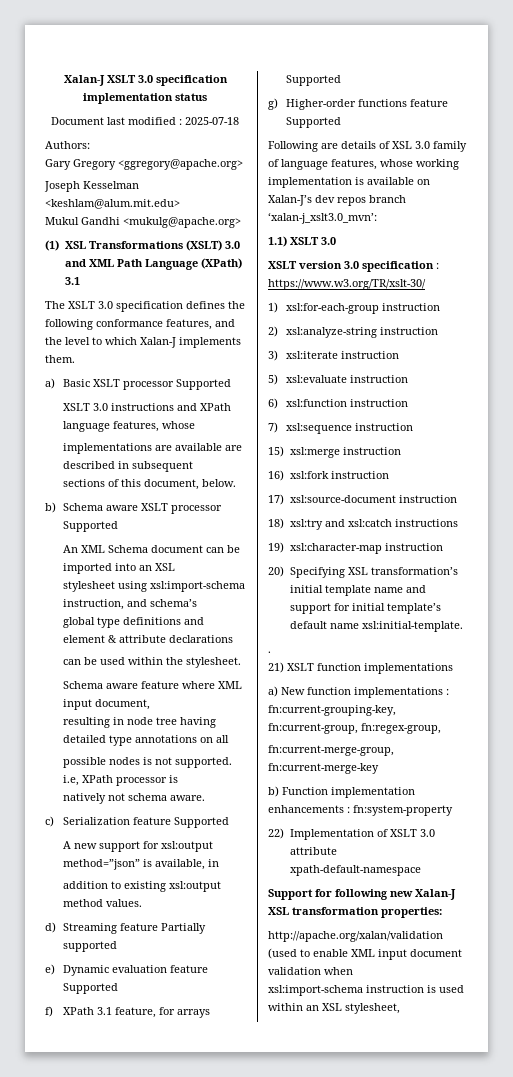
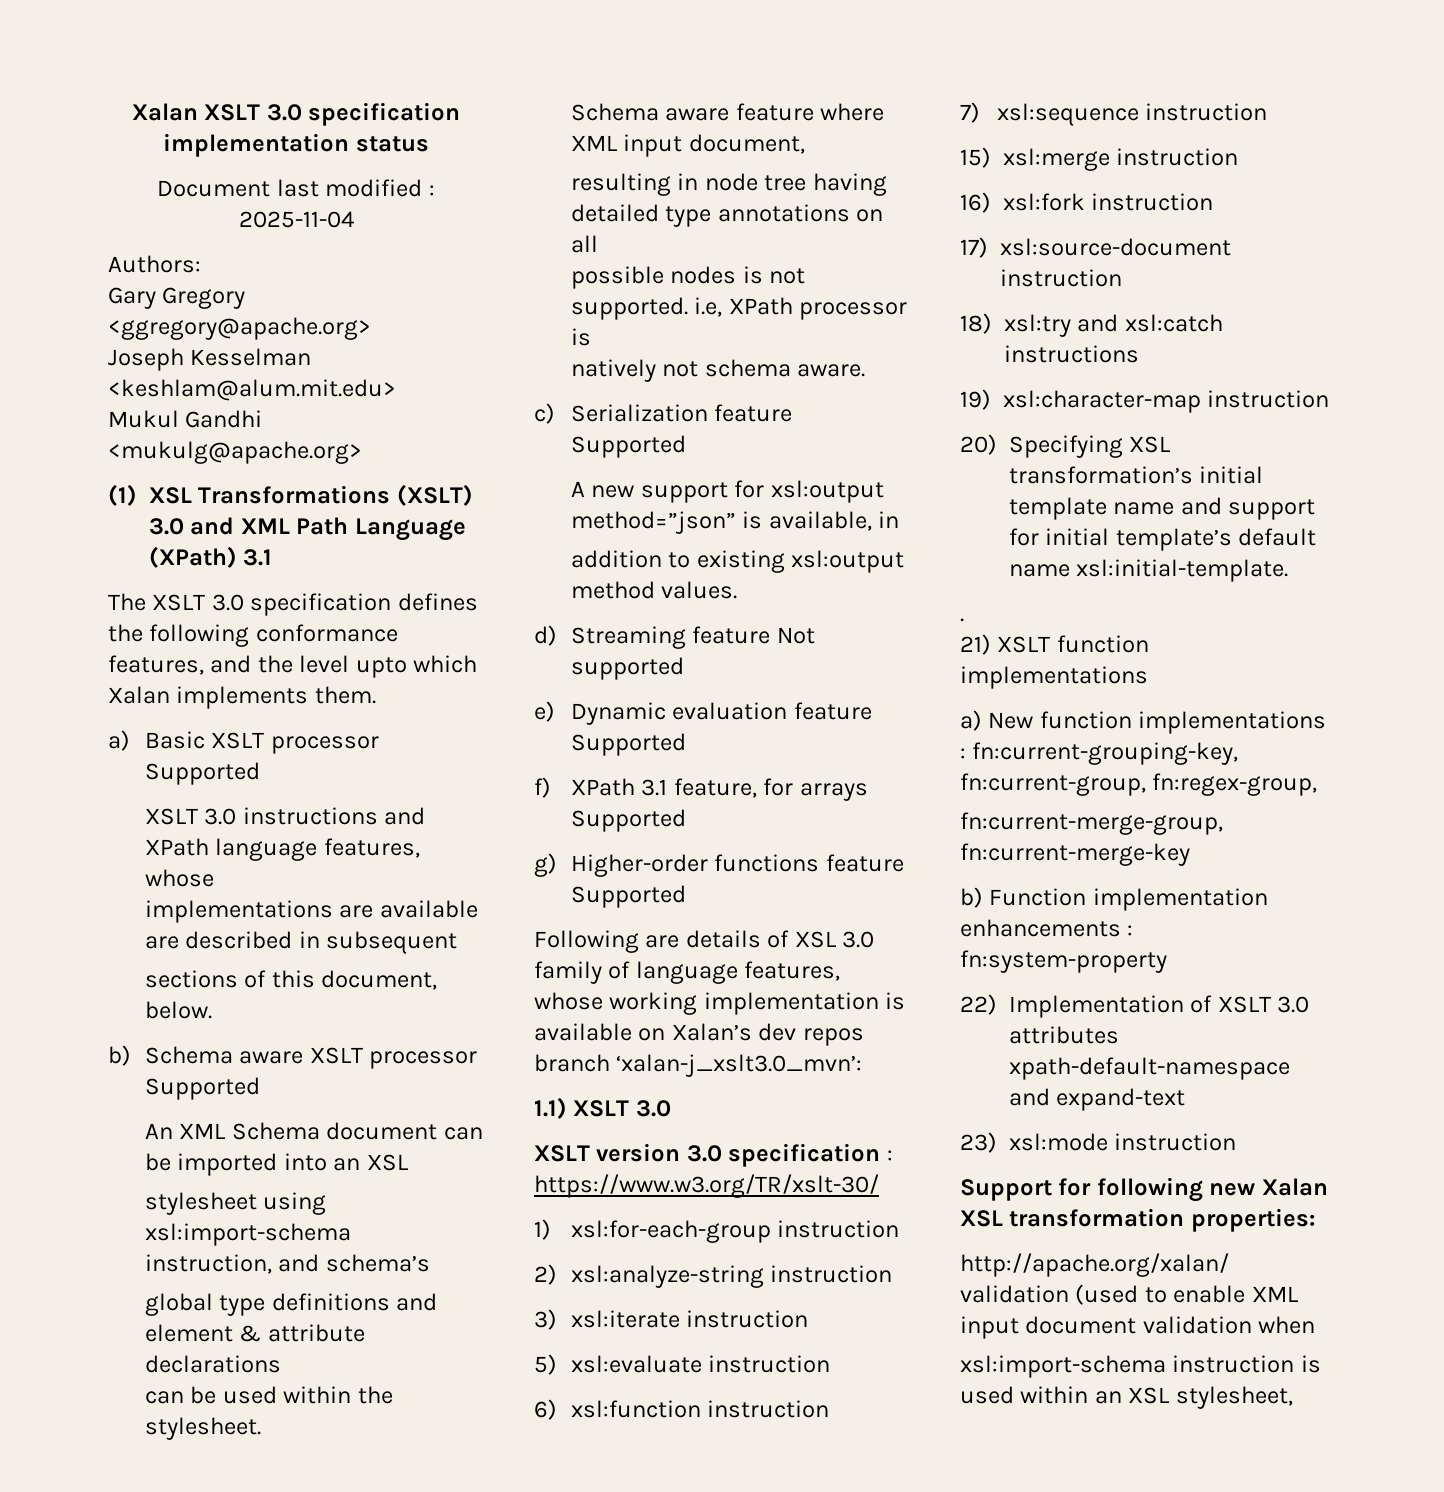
[63,75,105,86] Xalan-J -> [131,103,198,121] Xalan
[185,117,239,125] 2025-07-18 -> [238,211,354,228] 2025-11-04
[92,337,176,348] to which Xalan-J -> [355,655,478,678] [108,686,170,704] upto which Xalan
[160,923,206,934] Partially -> [776,627,815,644] Not
[268,195,312,206] Xalan-J’s -> [671,1023,752,1041] Xalan’s
[289,847,337,855] attribute -> [1009,1026,1119,1044] attributes
(421, 870) none -> [1009,1088,1186,1111] [960,1132,1237,1153] and expand-text // 23) xsl:mode instruction
[415,889,456,900] Xalan-J -> [1261,1178,1328,1196] Xalan

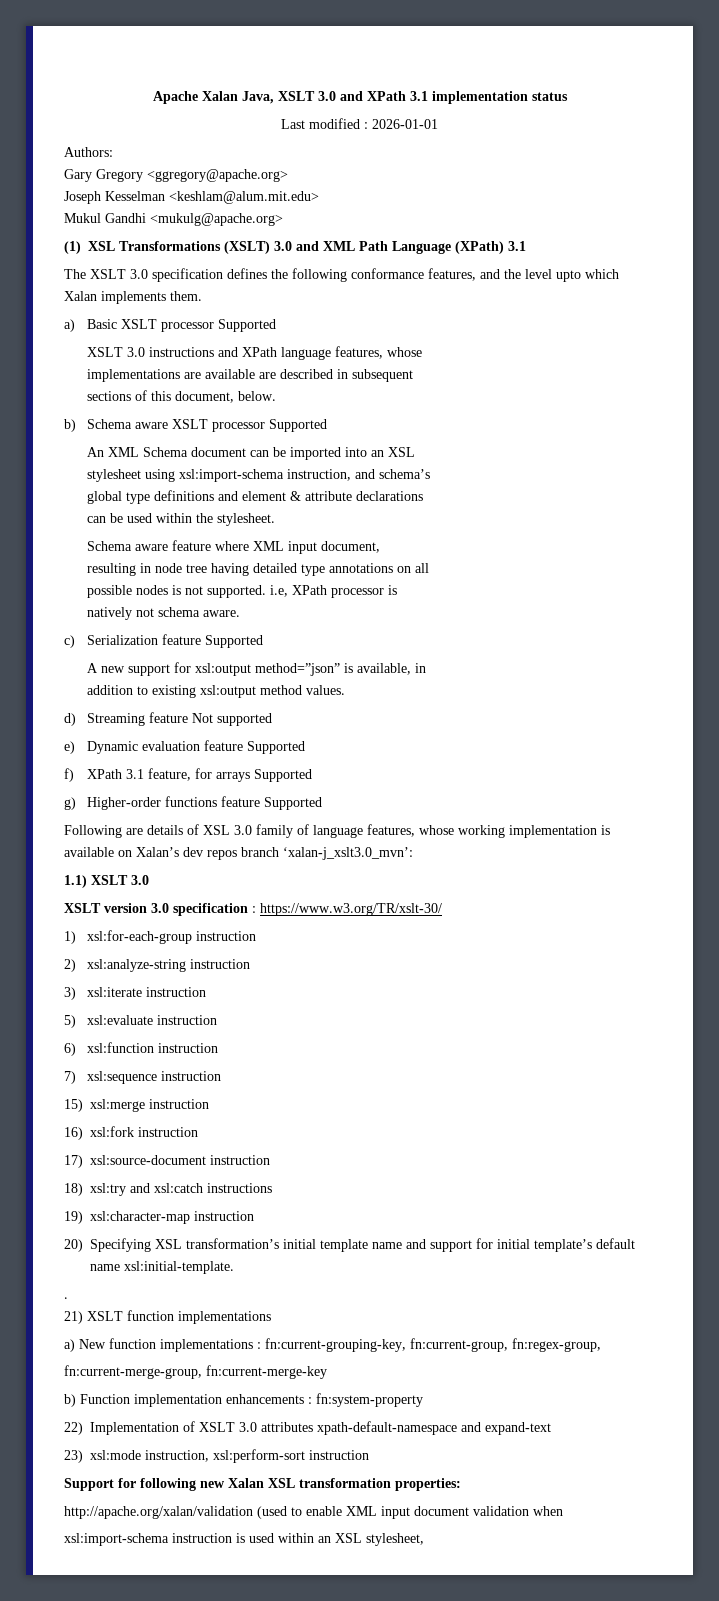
[131,102,461,126] Xalan XSLT 3.0 specification -> [152,91,428,104] Apache Xalan Java, XSLT 3.0 and XPath 3.1
[157,179,319,197] Document last -> [281,119,305,129] Last
[238,211,354,228] 2025-11-04 -> [372,119,438,129] 2026-01-01
(1108, 1142) none -> [145,1449,305,1463] instruction, xsl:perform-sort

